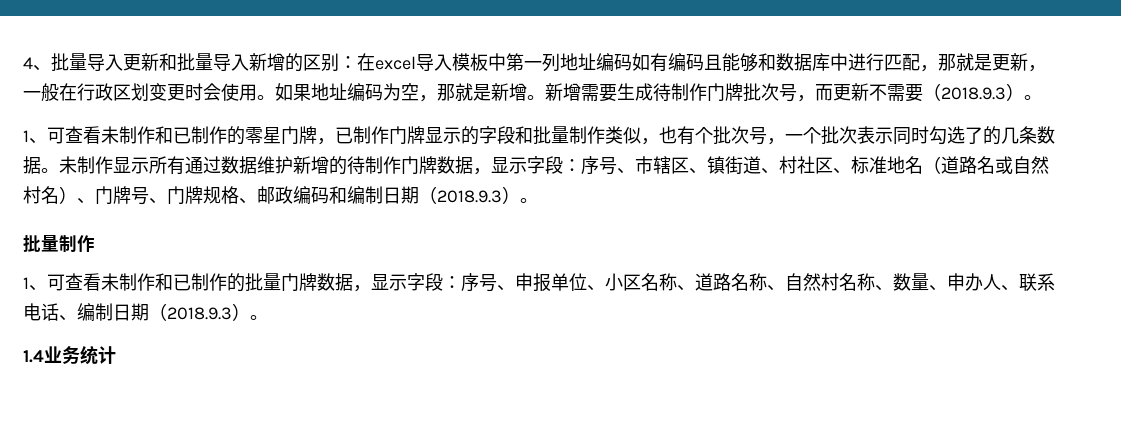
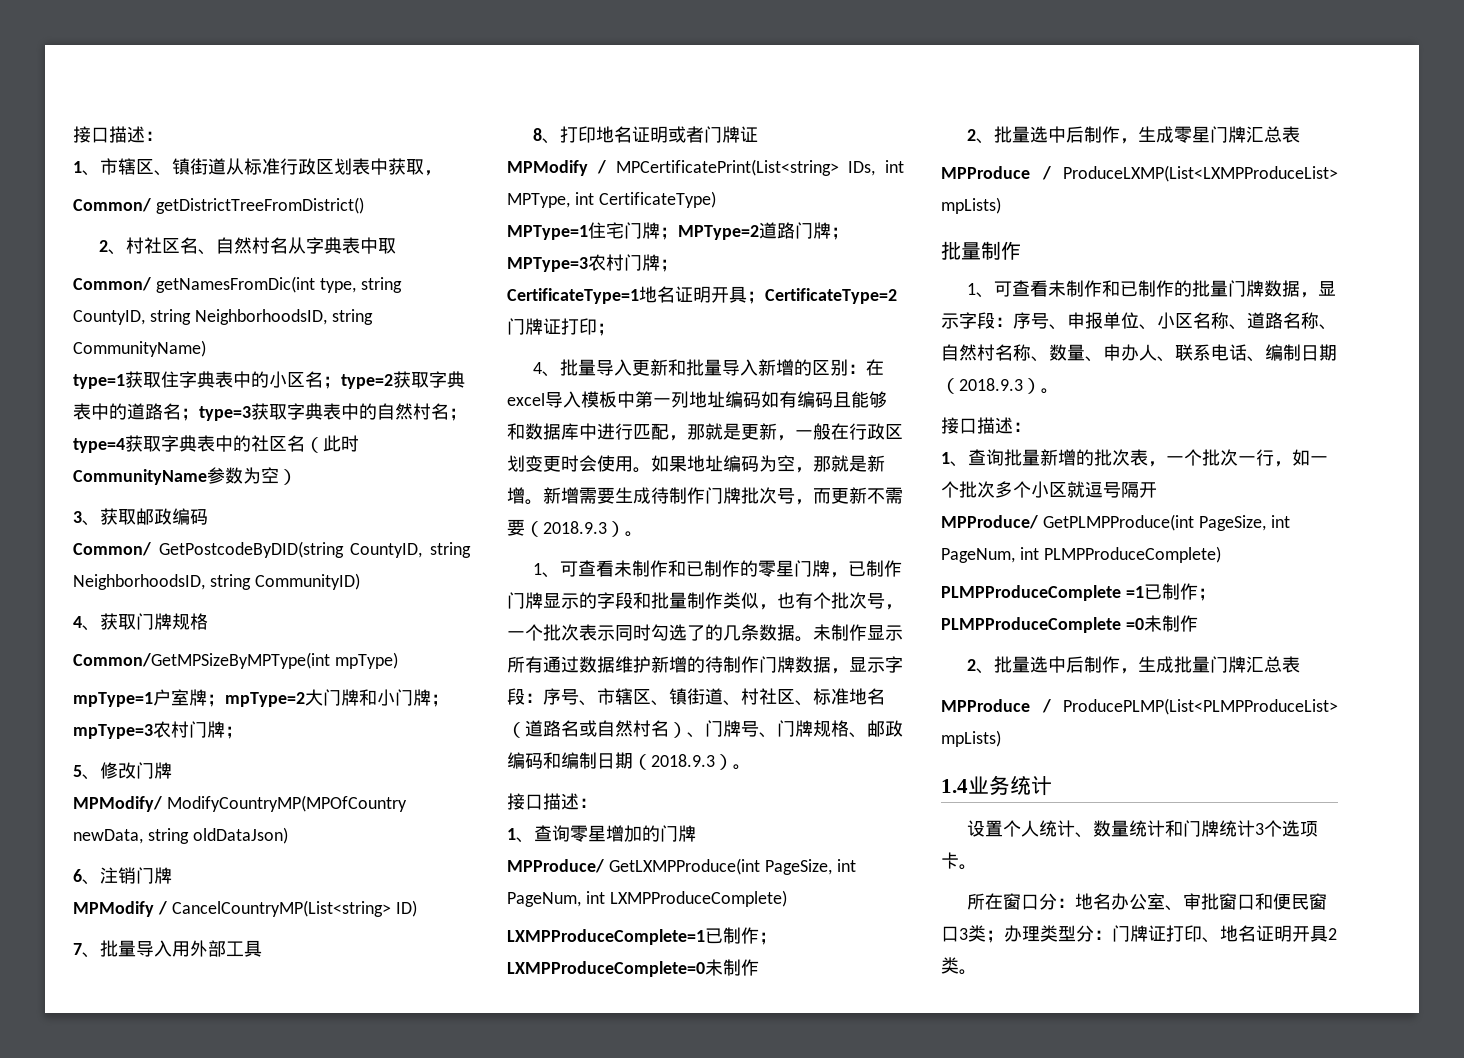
(23, 63) none -> [73,126,163,143] [73,158,442,176] [73,197,364,214] [98,237,396,255] [73,276,402,293] [73,309,373,325] [73,340,206,357] [73,371,465,389] [73,403,467,421] [73,435,359,453] [73,467,297,485] [73,508,208,526] [73,541,471,558] [73,573,360,590] [73,613,208,631] [73,652,398,669] [73,689,449,707] [73,721,243,739] [73,762,172,780] [73,795,407,812] [73,827,288,844] [73,867,172,885] [73,900,417,917] [73,940,262,958] [532,126,758,144] [507,159,904,176] [507,191,716,208] [507,222,849,240] [507,254,678,272] [507,286,897,304] [507,318,615,336] 接口描述： // 1、市辖区、镇街道从标准行政区划表中获取， // Common/ getDistrictTreeFromDistrict() // 2、村社区名、自然村名从字典表中取 // Common/ getNamesFromDic(int type, string CountyID, string NeighborhoodsID, string CommunityName) // type=1获取住字典表中的小区名；type=2获取字典表中的道路名；type=3获取字典表中的自然村名；type=4获取字典表中的社区名（此时CommunityName参数为空） // 3、获取邮政编码 // Common/ GetPostcodeByDID(string CountyID, string NeighborhoodsID, string CommunityID) // 4、获取门牌规格 // Common/GetMPSizeByMPType(int mpType) // mpType=1户室牌；mpType=2大门牌和小门牌；mpType=3农村门牌； // 5、修改门牌 // MPModify/ ModifyCountryMP(MPOfCountry newData, string oldDataJson) // 6、注销门牌 // MPModify / CancelCountryMP(List<string> ID) // 7、批量导入用外部工具 // 8、打印地名证明或者门牌证 // MPModify / MPCertificatePrint(List<string> IDs, int MPType, int CertificateType) // MPType=1住宅门牌；MPType=2道路门牌；MPType=3农村门牌； // CertificateType=1地名证明开具；CertificateType=2门牌证打印； //
(538, 200) none -> [507,793,597,810] [507,825,696,843] [507,858,856,875] [507,890,787,907] [507,927,777,945] [507,959,759,977] [966,126,1300,144] [941,165,1338,182] [941,197,1001,214] // 接口描述： // 1、查询零星增加的门牌 // MPProduce/ GetLXMPProduce(int PageSize, int PageNum, int LXMPProduceComplete) // LXMPProduceComplete=1已制作；LXMPProduceComplete=0未制作 // 2、批量选中后制作，生成零星门牌汇总表 // MPProduce / ProduceLXMP(List<LXMPProduceList> mpLists)
[23,345,116,365] 1.4业务统计 -> [941,417,1031,434] [941,449,1328,467] [941,481,1157,498] [941,514,1290,531] [941,546,1221,563] [941,583,1216,601] [941,615,1198,633] [966,656,1300,674] [941,698,1338,715] [941,730,1001,747] [941,775,1052,796] [966,820,1318,838] [941,852,977,870] [966,893,1327,911] [941,925,1337,943] [941,957,977,975] 接口描述： // 1、查询批量新增的批次表，一个批次一行，如一个批次多个小区就逗号隔开 // MPProduce/ GetPLMPProduce(int PageSize, int PageNum, int PLMPProduceComplete) // PLMPProduceComplete =1已制作；PLMPProduceComplete =0未制作 // 2、批量选中后制作，生成批量门牌汇总表 // MPProduce / ProducePLMP(List<PLMPProduceList> mpLists) // 1.4业务统计 // 设置个人统计、数量统计和门牌统计3个选项卡。 // 所在窗口分：地名办公室、审批窗口和便民窗口3类；办理类型分：门牌证打印、地名证明开具2类。

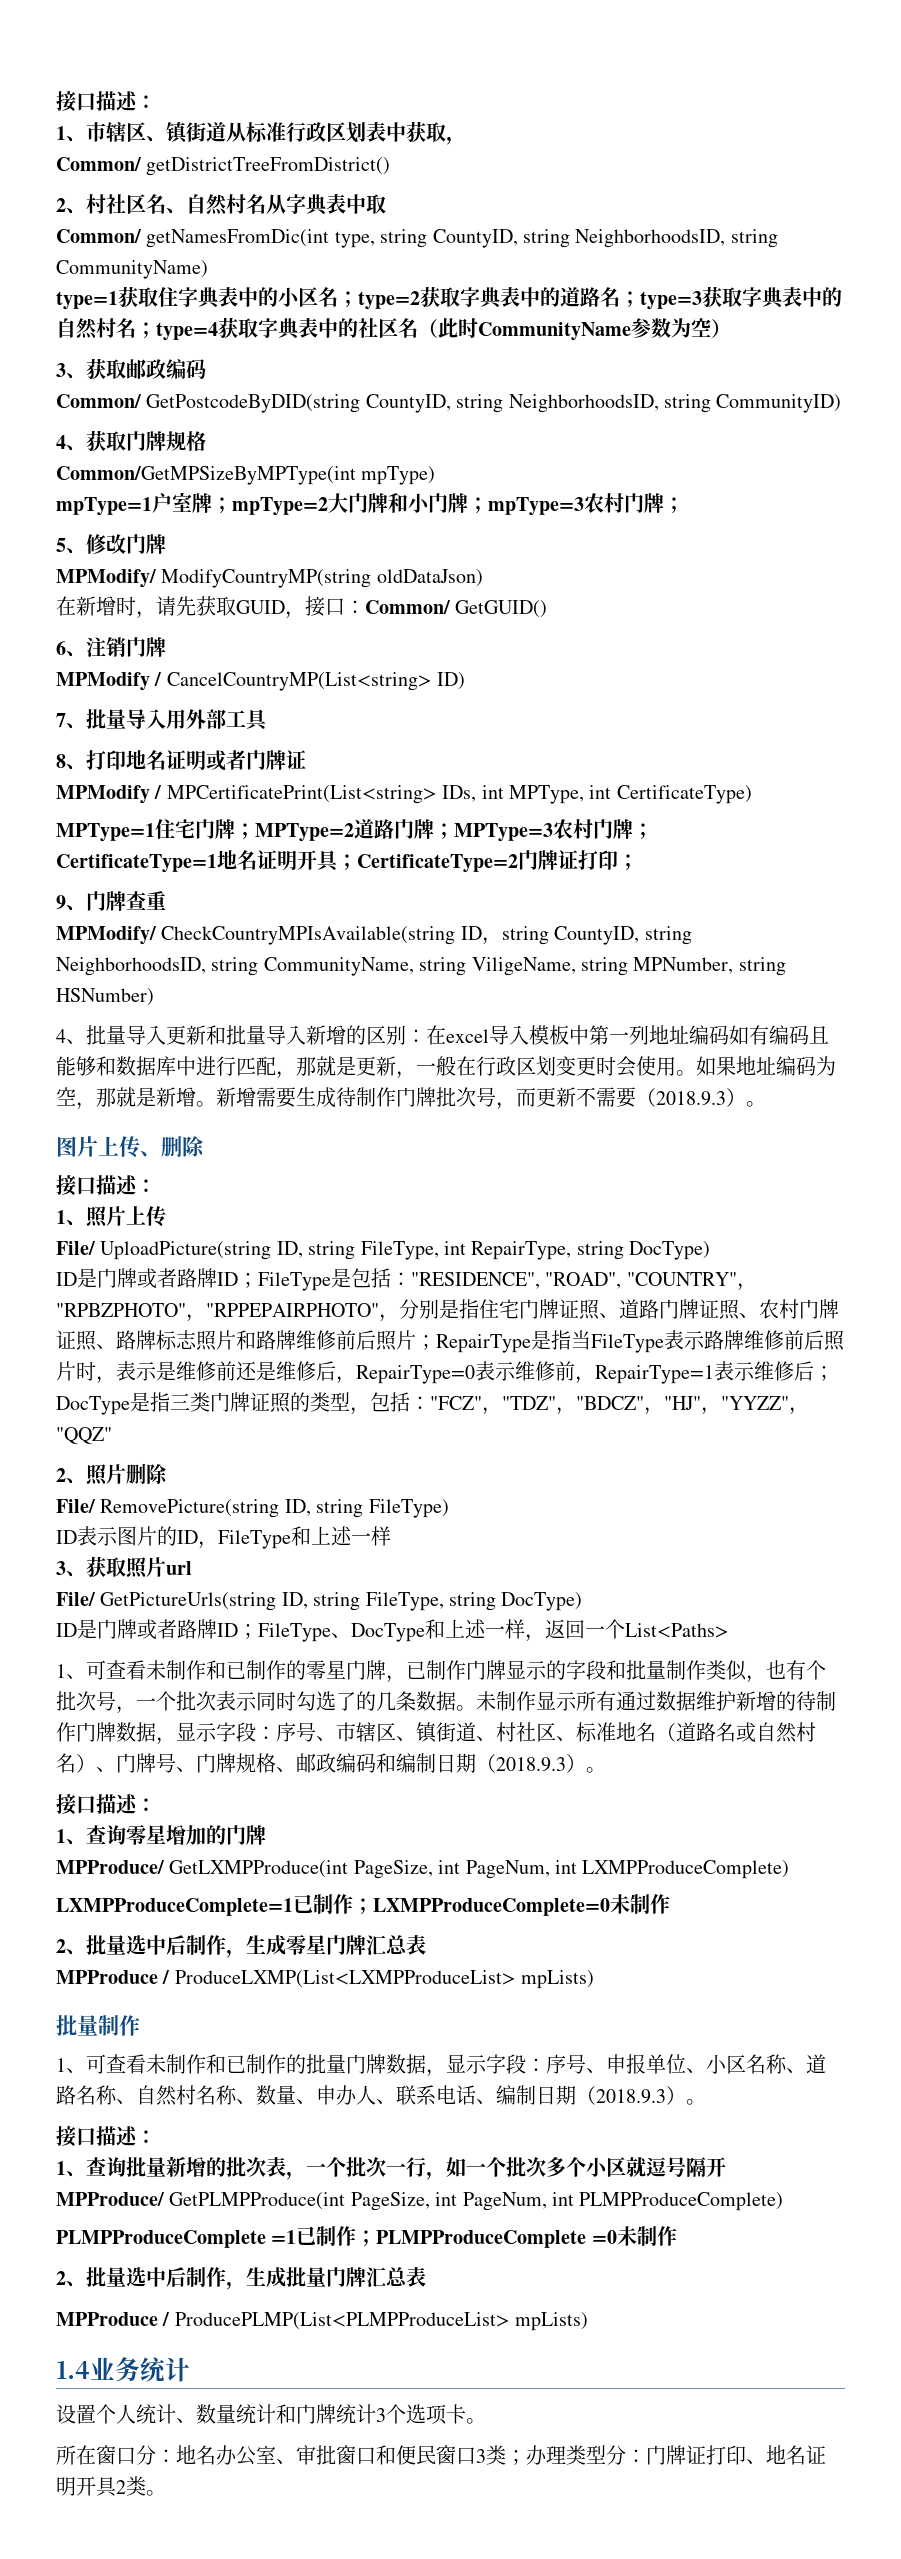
[166,795,407,812] [73,827,288,844] ModifyCountryMP(MPOfCountry newData, string oldDataJson) -> [161,569,483,588] [56,596,548,619] ModifyCountryMP(string oldDataJson) // 在新增时，请先获取GUID，接口：Common/ GetGUID()
(615, 329) none -> [56,891,166,911] [56,926,692,945] [56,957,786,976] [56,988,154,1006] // 9、门牌查重 // MPModify/ CheckCountryMPIsAvailable(string ID，string CountyID, string NeighborhoodsID, string CommunityName, string ViligeName, string MPNumber, string HSNumber)
(643, 534) none -> [56,1136,205,1158] [56,1175,156,1196] [56,1206,166,1228] [56,1241,711,1260] [56,1268,757,1291] [56,1299,839,1322] [56,1330,845,1353] [56,1361,834,1384] [56,1392,809,1415] [56,1427,112,1445] [56,1463,168,1486] [56,1499,449,1518] [56,1526,391,1549] [56,1556,192,1579] [56,1592,583,1611] [56,1619,729,1642] // 图片上传、删除 // 接口描述： // 1、照片上传 // File/ UploadPicture(string ID, string FileType, int RepairType, string DocType) // ID是门牌或者路牌ID；FileType是包括："RESIDENCE", "ROAD", "COUNTRY"，"RPBZPHOTO"，"RPPEPAIRPHOTO"，分别是指住宅门牌证照、道路门牌证照、农村门牌证照、路牌标志照片和路牌维修前后照片；RepairType是指当FileType表示路牌维修前后照片时，表示是维修前还是维修后，RepairType=0表示维修前，RepairType=1表示维修后；DocType是指三类门牌证照的类型，包括："FCZ"，"TDZ"，"BDCZ"，"HJ"，"YYZZ"，"QQZ" // 2、照片删除 // File/ RemovePicture(string ID, string FileType) // ID表示图片的ID，FileType和上述一样 // 3、获取照片url // File/ GetPictureUrls(string ID, string FileType, string DocType) // ID是门牌或者路牌ID；FileType、DocType和上述一样，返回一个List<Paths>

